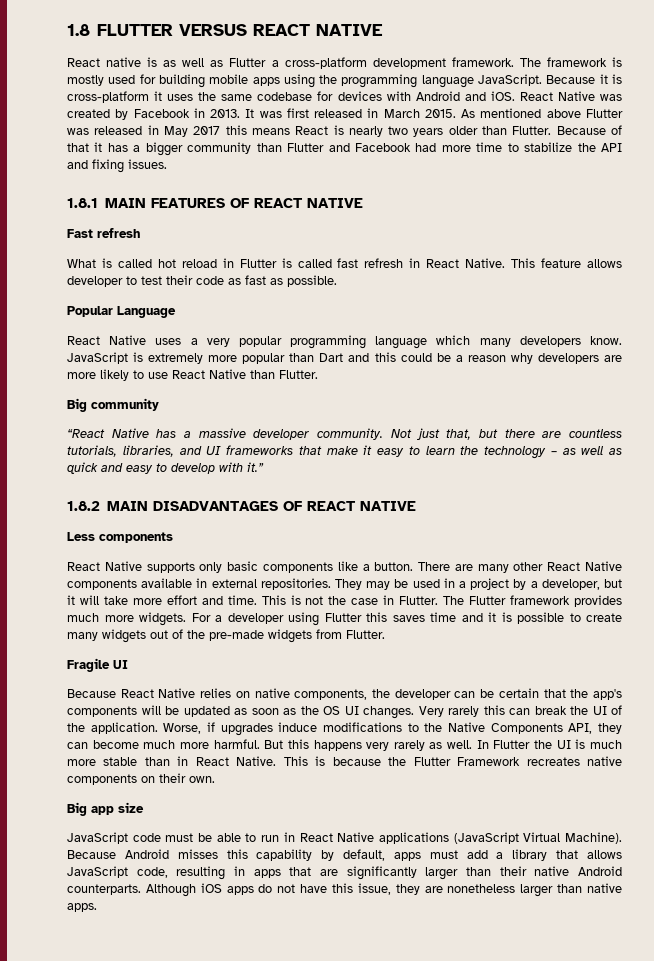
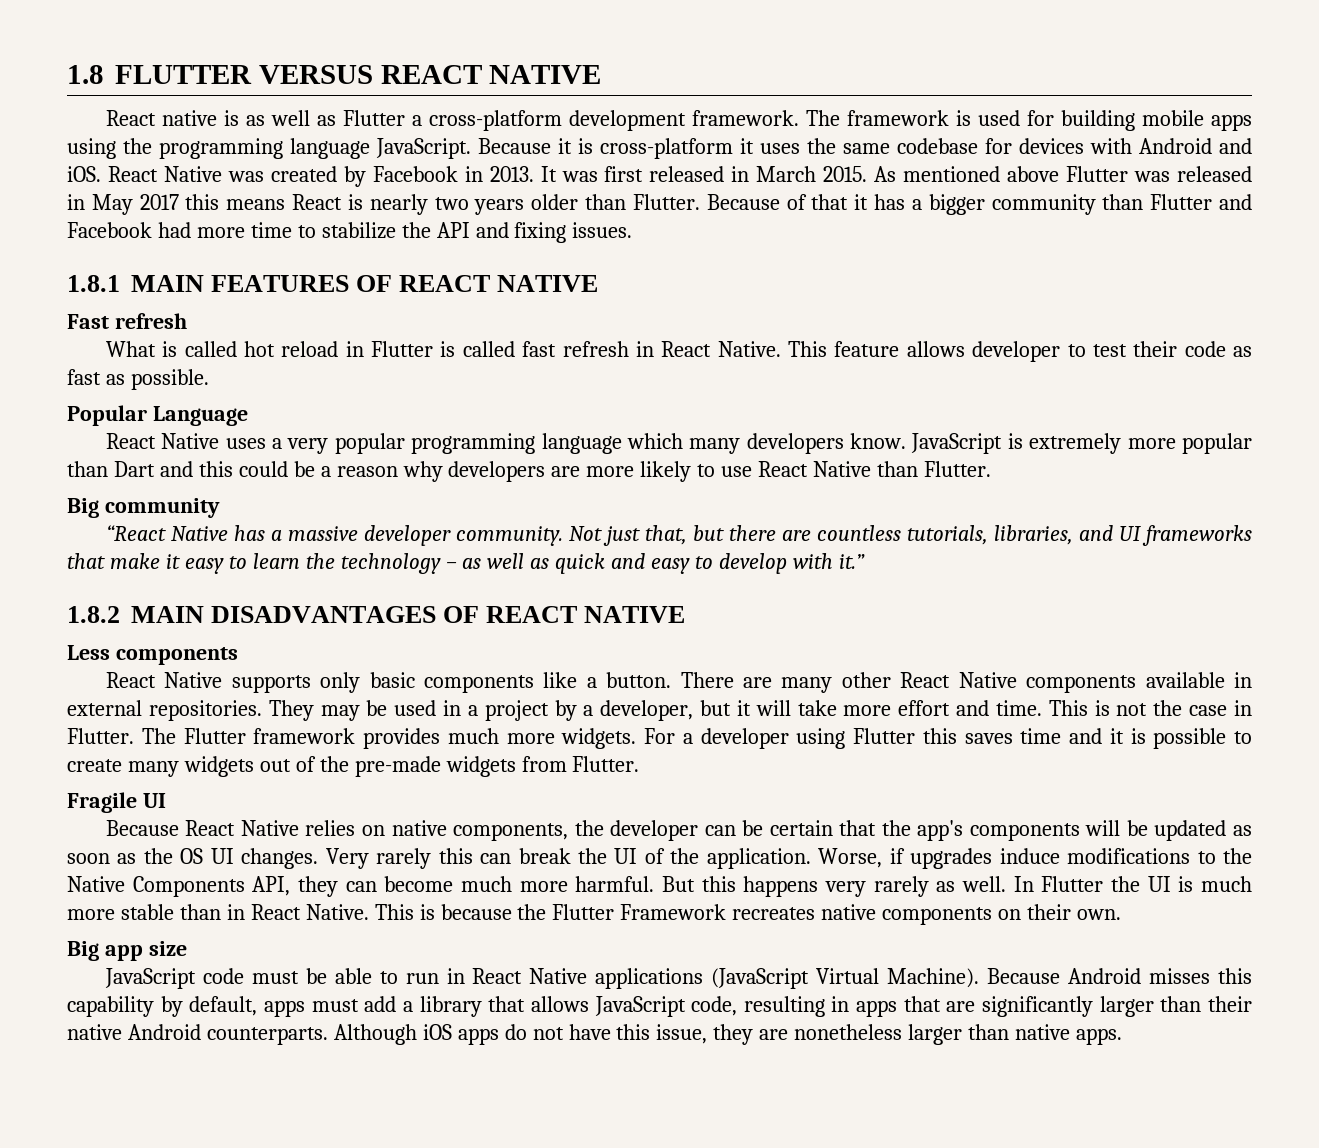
[67,75,104,86] mostly -> (971, 118) none

